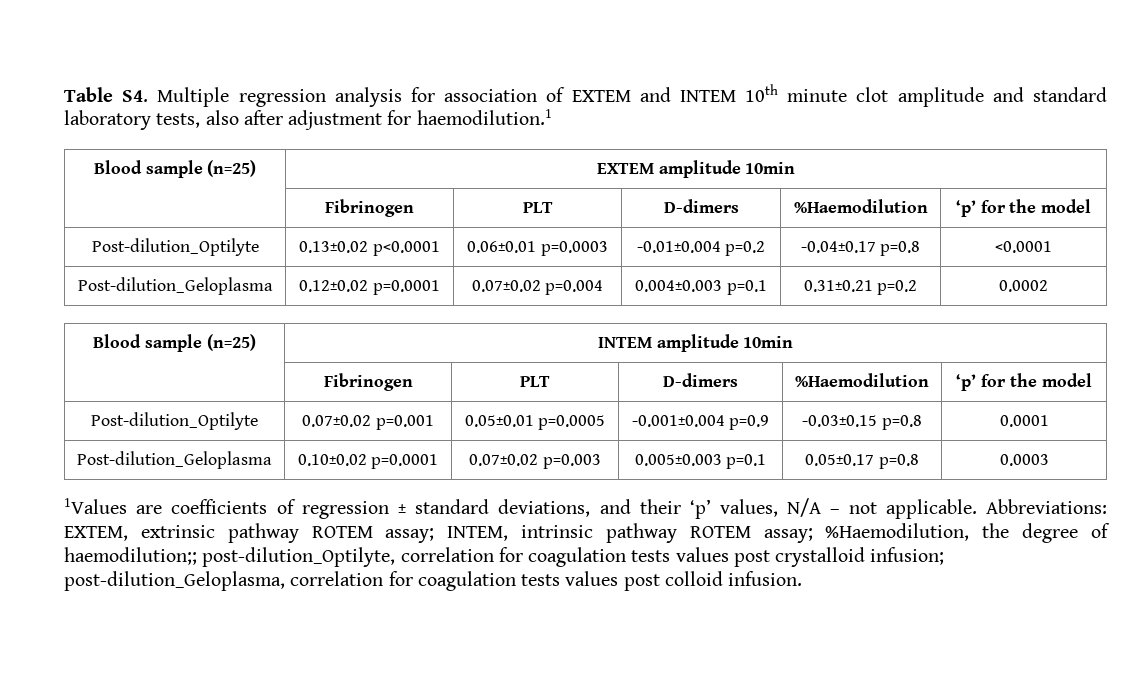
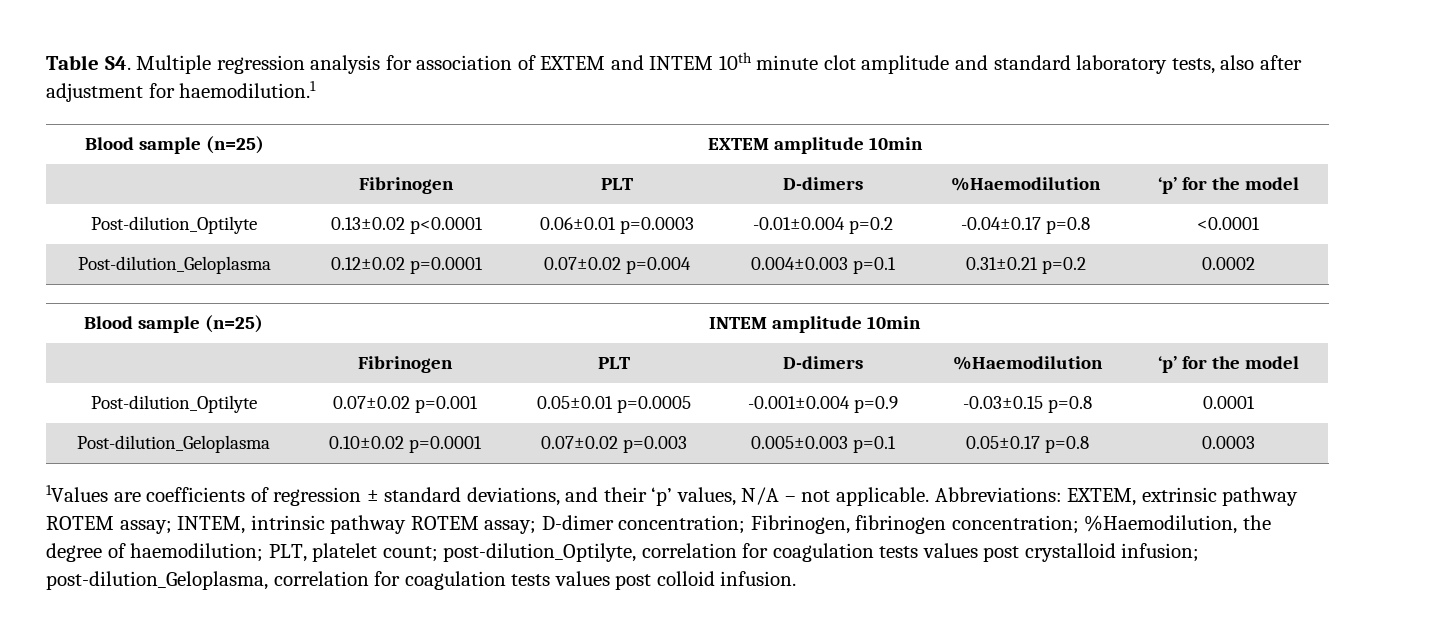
[825,523,1110,543] [64,547,197,565] %Haemodilution, the degree of haemodilution;; -> [541,515,1271,534] [46,543,438,562] D-dimer concentration; Fibrinogen, fibrinogen concentration; %Haemodilution, the degree of haemodilution; PLT, platelet count;

